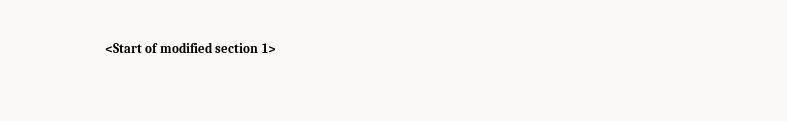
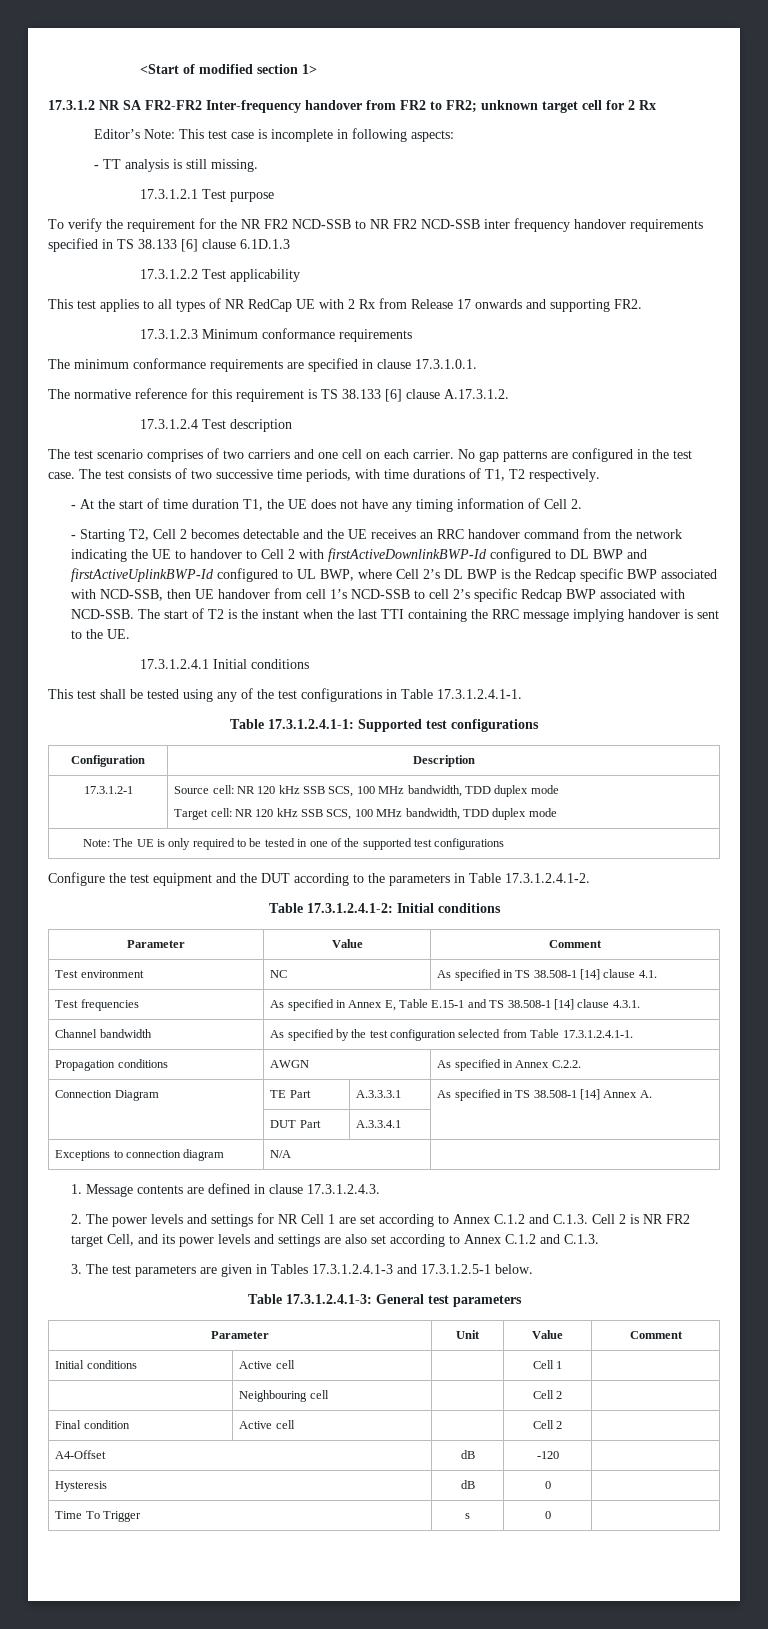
(276, 48) none -> [48,100,656,113] [93,128,454,142] [93,159,258,172] [139,189,274,202] [48,218,703,232] [48,238,290,252] [139,269,300,282] [48,298,642,312] [139,328,412,342] [48,358,477,372] [48,388,509,402] [139,419,292,432] [48,448,692,462] [48,468,600,482] [70,498,582,512] [70,528,682,542] [70,548,647,562] [70,568,717,582] [70,588,685,602] [70,608,719,622] [70,629,130,639] [139,659,309,669] [48,688,522,702] [230,719,539,732] [71,755,145,767] [412,755,475,767] [83,786,133,794] [174,785,559,797] [174,808,557,820] [82,838,505,850] [48,872,590,886] [268,903,501,913] [127,940,185,948] [331,939,363,948] [549,940,602,948] [55,970,144,978] [270,970,288,978] [437,969,657,981] [55,999,139,1011] [270,999,640,1011] [55,1029,152,1038] [270,1029,633,1041] [55,1059,168,1071] [270,1060,310,1068] [437,1059,581,1071] [55,1090,159,1101] [270,1090,311,1098] [356,1090,402,1098] [437,1089,652,1101] [270,1120,321,1128] [356,1120,402,1128] [55,1149,225,1161] [270,1150,292,1158] [70,1183,380,1197] [70,1213,690,1227] [70,1234,599,1247] [70,1264,533,1277] [247,1294,522,1307] [211,1331,269,1339] [456,1330,480,1339] [532,1330,563,1339] [629,1331,683,1339] [55,1360,137,1369] [239,1360,295,1369] [532,1360,563,1369] [239,1390,329,1402] [532,1390,563,1399] [55,1420,130,1429] [239,1420,295,1429] [532,1420,563,1429] [55,1450,107,1459] [460,1450,475,1459] [536,1451,559,1459] [55,1481,108,1492] [460,1480,475,1489] [544,1481,551,1489] [55,1511,141,1522] [465,1513,470,1519] [544,1511,551,1519] // 17.3.1.2 NR SA FR2-FR2 Inter-frequency handover from FR2 to FR2; unknown target cell for 2 Rx // Editor’s Note: This test case is incomplete in following aspects: // - TT analysis is still missing. // 17.3.1.2.1 Test purpose // To verify the requirement for the NR FR2 NCD-SSB to NR FR2 NCD-SSB inter frequency handover requirements specified in TS 38.133 [6] clause 6.1D.1.3 // 17.3.1.2.2 Test applicability // This test applies to all types of NR RedCap UE with 2 Rx from Release 17 onwards and supporting FR2. // 17.3.1.2.3 Minimum conformance requirements // The minimum conformance requirements are specified in clause 17.3.1.0.1. // The normative reference for this requirement is TS 38.133 [6] clause A.17.3.1.2. // 17.3.1.2.4 Test description // The test scenario comprises of two carriers and one cell on each carrier. No gap patterns are configured in the test case. The test consists of two successive time periods, with time durations of T1, T2 respectively. // - At the start of time duration T1, the UE does not have any timing information of Cell 2. // - Starting T2, Cell 2 becomes detectable and the UE receives an RRC handover command from the network indicating the UE to handover to Cell 2 with firstActiveDownlinkBWP-Id configured to DL BWP and firstActiveUplinkBWP-Id configured to UL BWP, where Cell 2’s DL BWP is the Redcap specific BWP associated with NCD-SSB, then UE handover from cell 1’s NCD-SSB to cell 2’s specific Redcap BWP associated with NCD-SSB. The start of T2 is the instant when the last TTI containing the RRC message implying handover is sent to the UE. // 17.3.1.2.4.1 Initial conditions // This test shall be tested using any of the test configurations in Table 17.3.1.2.4.1-1. // Table 17.3.1.2.4.1-1: Supported test configurations // Configuration | Description // 17.3.1.2-1 | Source cell: NR 120 kHz SSB SCS, 100 MHz bandwidth, TDD duplex mode // Target cell: NR 120 kHz SSB SCS, 100 MHz bandwidth, TDD duplex mode // Note: The UE is only required to be tested in one of the supported test configurations // Configure the test equipment and the DUT according to the parameters in Table 17.3.1.2.4.1-2. // Table 17.3.1.2.4.1-2: Initial conditions // Parameter | Value | Comment // Test environment | NC | As specified in TS 38.508-1 [14] clause 4.1. // Test frequencies | As specified in Annex E, Table E.15-1 and TS 38.508-1 [14] clause 4.3.1. // Channel bandwidth | As specified by the test configuration selected from Table 17.3.1.2.4.1-1. // Propagation conditions | AWGN | As specified in Annex C.2.2. // Connection Diagram | TE Part | A.3.3.3.1 | As specified in TS 38.508-1 [14] Annex A. // | DUT Part | A.3.3.4.1 | // Exceptions to connection diagram | N/A | // 1. Message contents are defined in clause 17.3.1.2.4.3. // 2. The power levels and settings for NR Cell 1 are set according to Annex C.1.2 and C.1.3. Cell 2 is NR FR2 target Cell, and its power levels and settings are also set according to Annex C.1.2 and C.1.3. // 3. The test parameters are given in Tables 17.3.1.2.4.1-3 and 17.3.1.2.5-1 below. // Table 17.3.1.2.4.1-3: General test parameters // Parameter | Unit | Value | Comment // Initial conditions | Active cell | | Cell 1 | // | Neighbouring cell | | Cell 2 | // Final condition | Active cell | | Cell 2 | // A4-Offset | dB | -120 | // Hysteresis | dB | 0 | // Time To Trigger | s | 0 |

